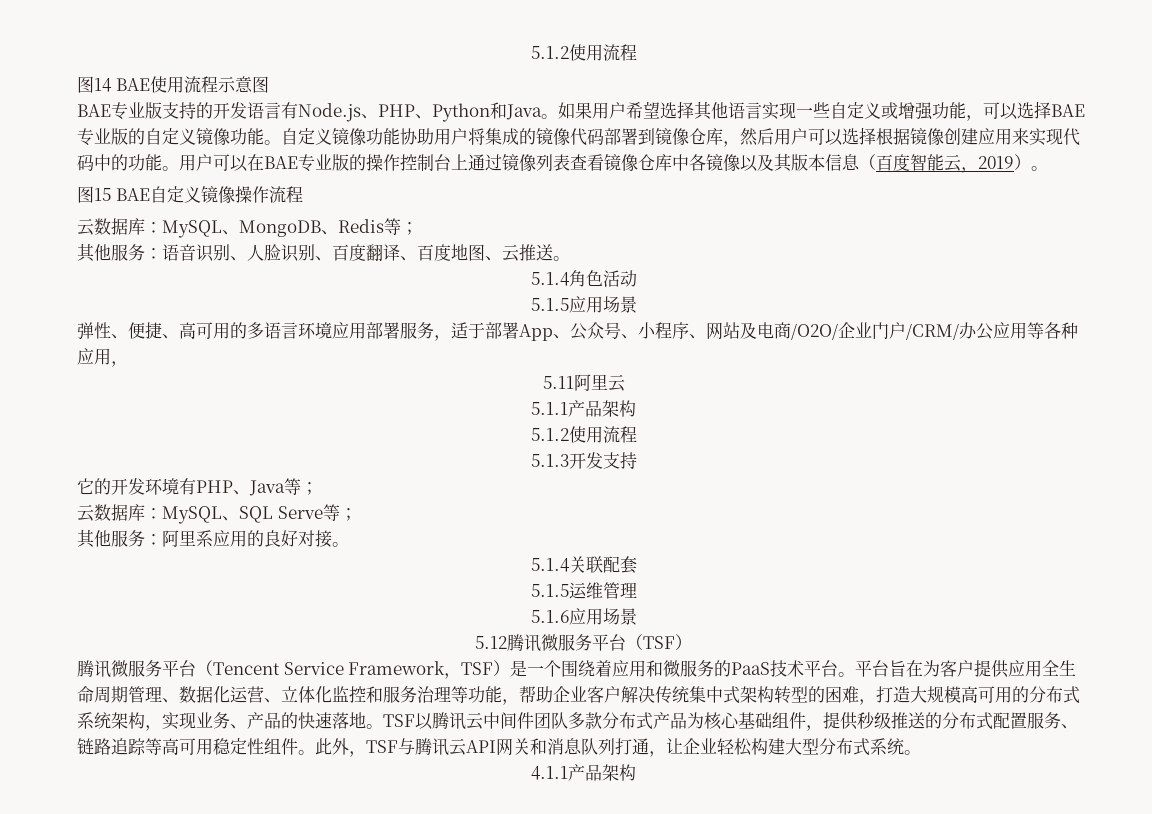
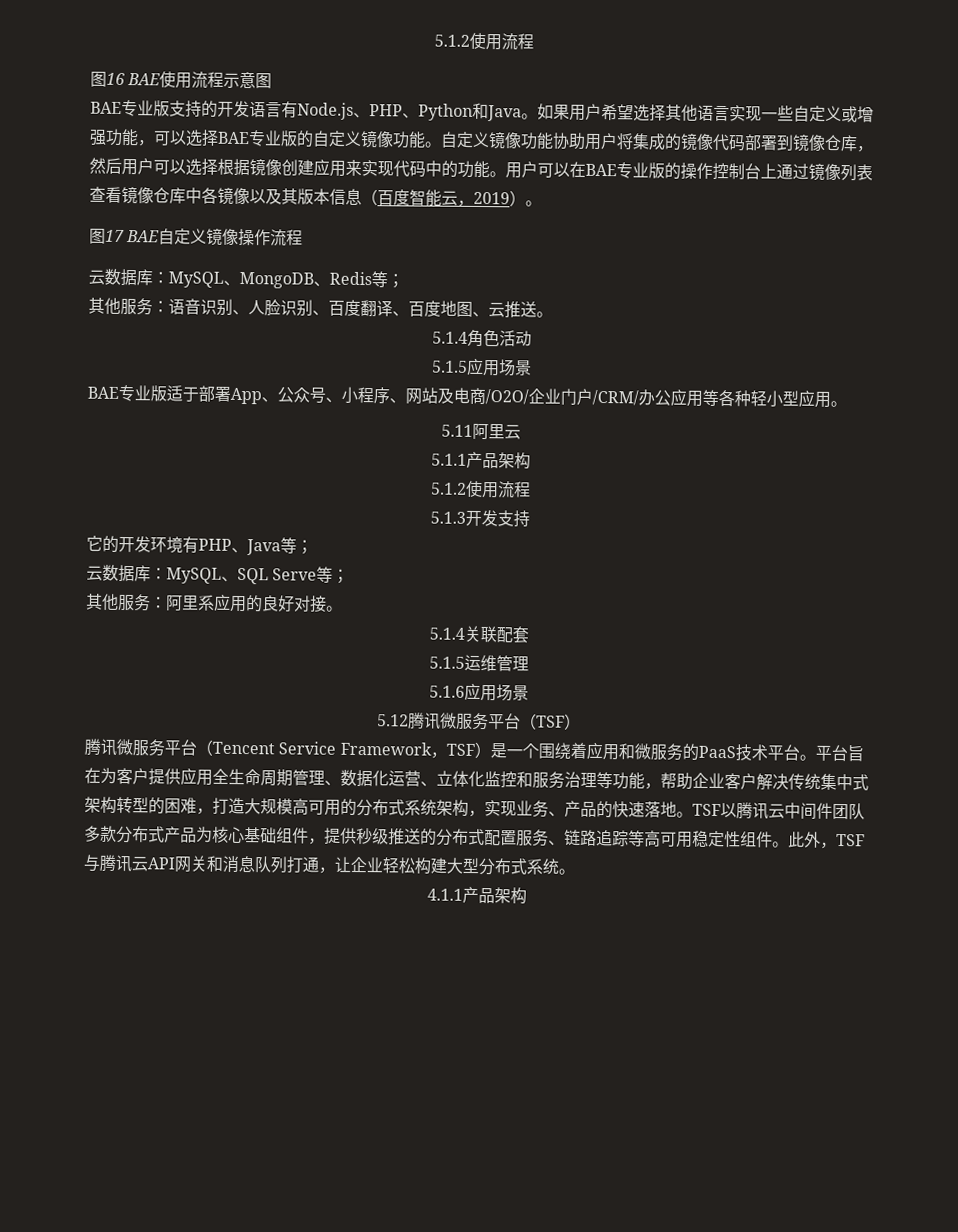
[94,78,112,92] 14 -> [106,72,125,86] 16
[94,188,111,201] 15 -> [105,229,125,243] 17
[77,322,451,341] 弹性、便捷、高可用的多语言环境应用部署服务， -> [87,384,167,402] BAE专业版
[77,348,128,367] 应用， -> [750,389,847,408] 轻小型应用。

